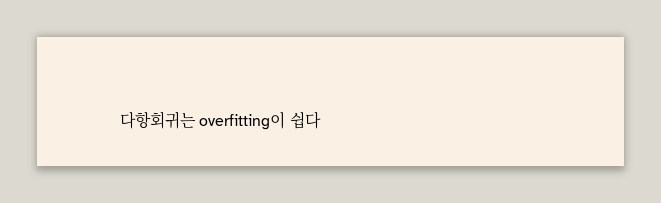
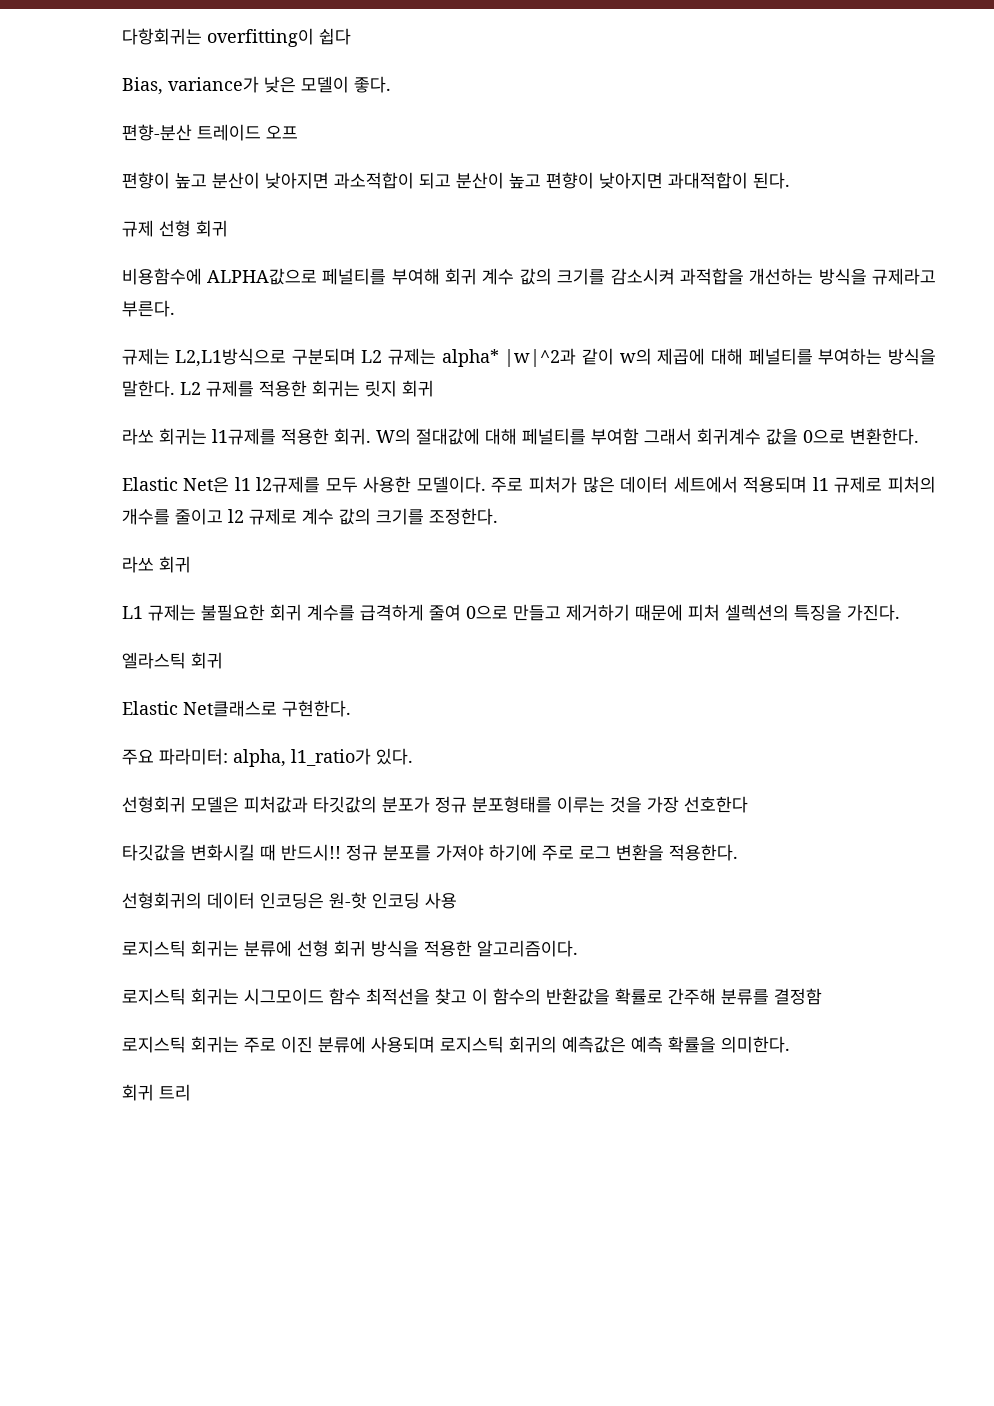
(321, 120) none -> [121,76,391,95] [121,124,298,141] [121,172,790,189] [121,220,228,237] [121,268,936,285] [121,300,175,317] [121,348,936,367] [121,380,434,397] [121,428,919,445] [121,476,937,493] [121,508,498,525] [121,556,191,573] [121,604,900,621] [121,652,223,669] [121,700,351,717] [121,748,413,767] [121,796,748,813] [121,844,738,861] [121,892,457,909] [121,940,578,957] [121,988,822,1005] [121,1036,790,1053] [121,1084,191,1101] // Bias, variance가 낮은 모델이 좋다. // 편향-분산 트레이드 오프 // 편향이 높고 분산이 낮아지면 과소적합이 되고 분산이 높고 편향이 낮아지면 과대적합이 된다. // 규제 선형 회귀 // 비용함수에 ALPHA값으로 페널티를 부여해 회귀 계수 값의 크기를 감소시켜 과적합을 개선하는 방식을 규제라고 부른다. // 규제는 L2,L1방식으로 구분되며 L2 규제는 alpha* |w|^2과 같이 w의 제곱에 대해 페널티를 부여하는 방식을 말한다. L2 규제를 적용한 회귀는 릿지 회귀 // 라쏘 회귀는 l1규제를 적용한 회귀. W의 절대값에 대해 페널티를 부여함 그래서 회귀계수 값을 0으로 변환한다. // Elastic Net은 l1 l2규제를 모두 사용한 모델이다. 주로 피처가 많은 데이터 세트에서 적용되며 l1 규제로 피처의 개수를 줄이고 l2 규제로 계수 값의 크기를 조정한다. // 라쏘 회귀 // L1 규제는 불필요한 회귀 계수를 급격하게 줄여 0으로 만들고 제거하기 때문에 피처 셀렉션의 특징을 가진다. // 엘라스틱 회귀 // Elastic Net클래스로 구현한다. // 주요 파라미터: alpha, l1_ratio가 있다. // 선형회귀 모델은 피처값과 타깃값의 분포가 정규 분포형태를 이루는 것을 가장 선호한다 // 타깃값을 변화시킬 때 반드시!! 정규 분포를 가져야 하기에 주로 로그 변환을 적용한다. // 선형회귀의 데이터 인코딩은 원-핫 인코딩 사용 // 로지스틱 회귀는 분류에 선형 회귀 방식을 적용한 알고리즘이다. // 로지스틱 회귀는 시그모이드 함수 최적선을 찾고 이 함수의 반환값을 확률로 간주해 분류를 결정함 // 로지스틱 회귀는 주로 이진 분류에 사용되며 로지스틱 회귀의 예측값은 예측 확률을 의미한다. // 회귀 트리

